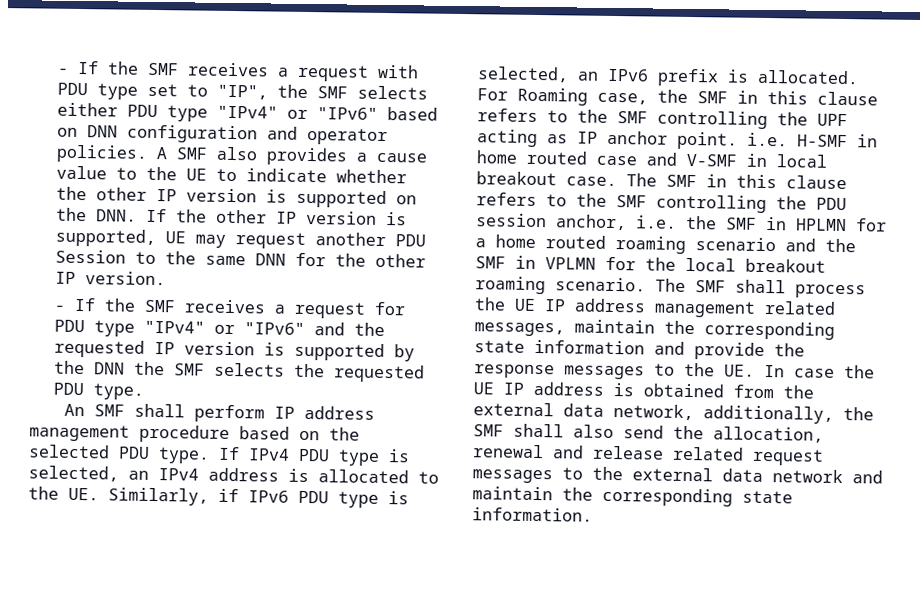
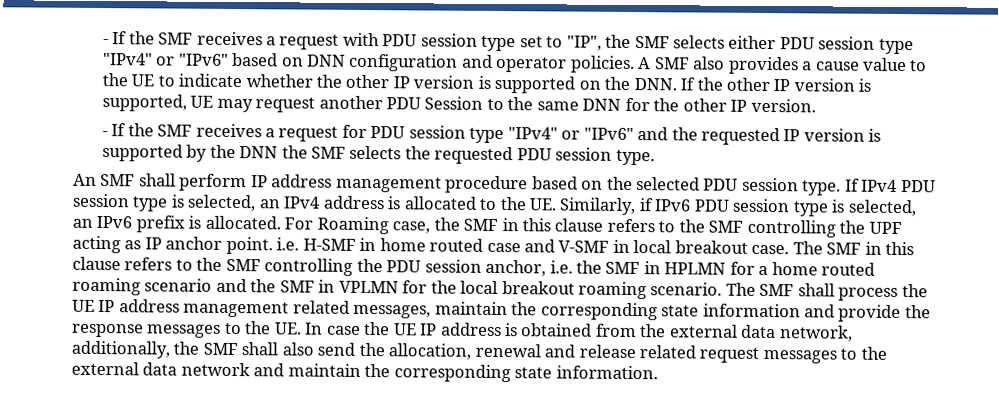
(89, 89) none -> [420,33,478,47] session
(159, 111) none -> [818,36,876,50] session
(86, 326) none -> [408,125,466,139] session
(85, 389) none -> [555,147,613,161] session
(150, 452) none -> [741,177,799,192] session
(330, 455) none -> [72,193,130,208] session
(329, 497) none -> [732,198,791,213] session

